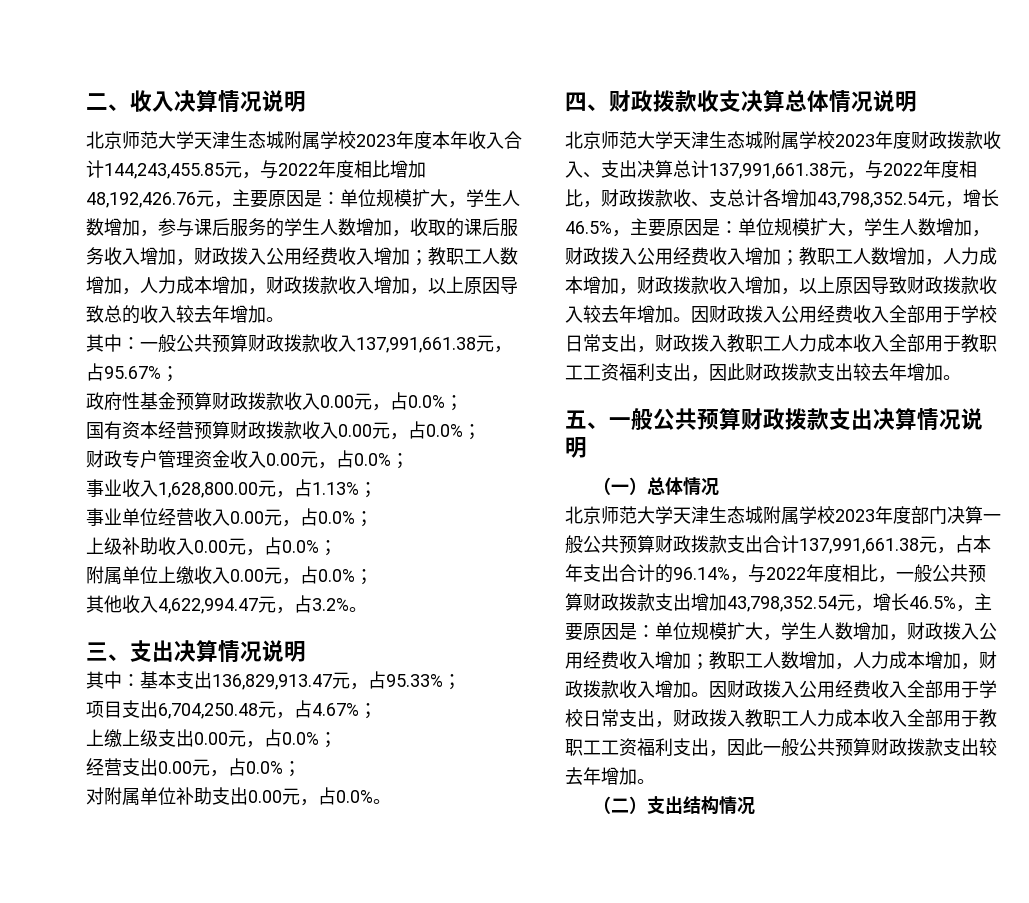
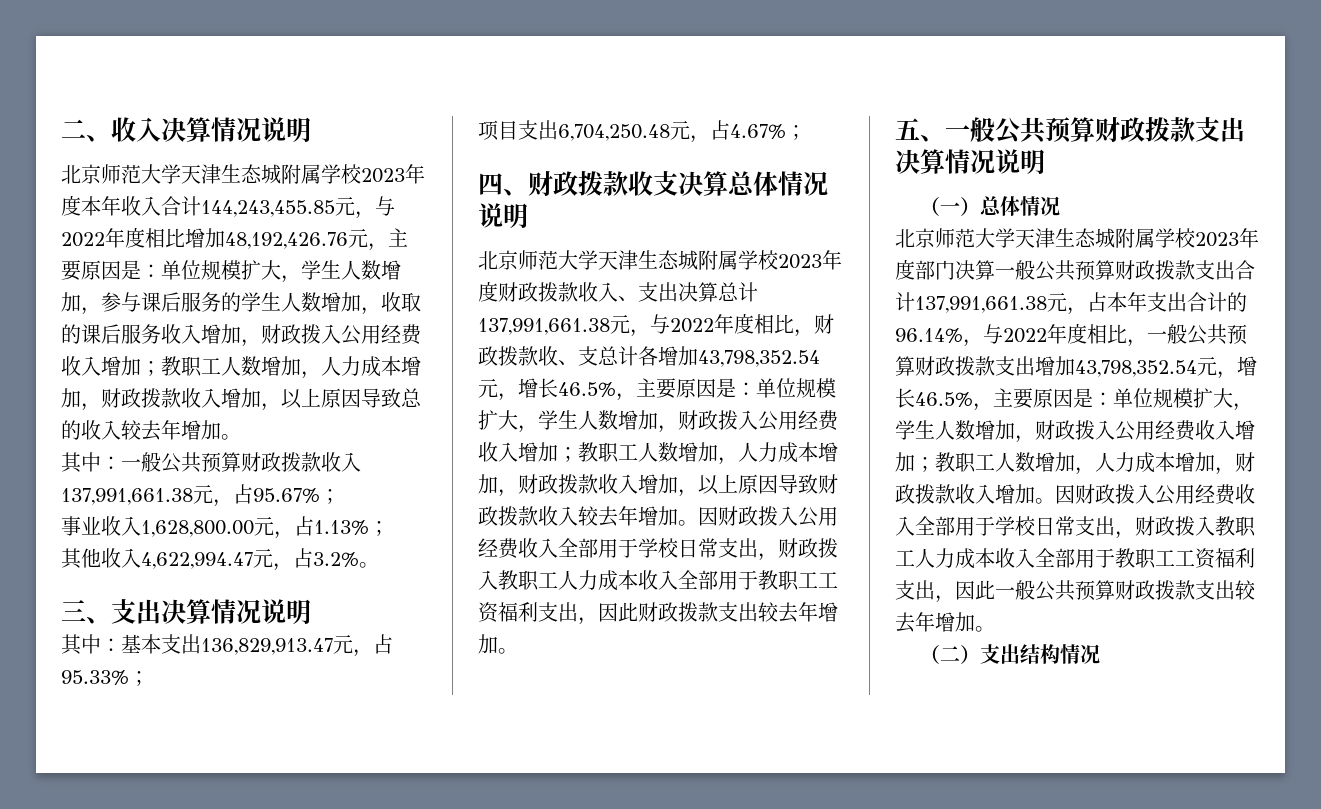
[86,392,463,411] [86,421,481,440] [86,450,409,469] // 政府性基金预算财政拨款收入0.00元，占0.0%； // 国有资本经营预算财政拨款收入0.00元，占0.0%； // 财政专户管理资金收入0.00元，占0.0%； -> (340, 496) none
[86,508,373,527] [86,537,337,556] [86,566,373,585] // 事业单位经营收入0.00元，占0.0%； // 上级补助收入0.00元，占0.0%； // 附属单位上缴收入0.00元，占0.0%； -> (389, 528) none
[86,729,337,748] [86,758,301,777] [86,787,391,806] // 上缴上级支出0.00元，占0.0%； // 经营支出0.00元，占0.0%； // 对附属单位补助支出0.00元，占0.0%。 -> (806, 132) none

